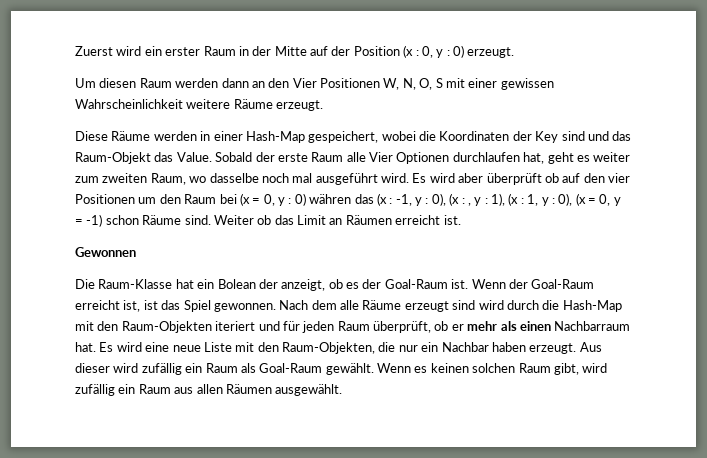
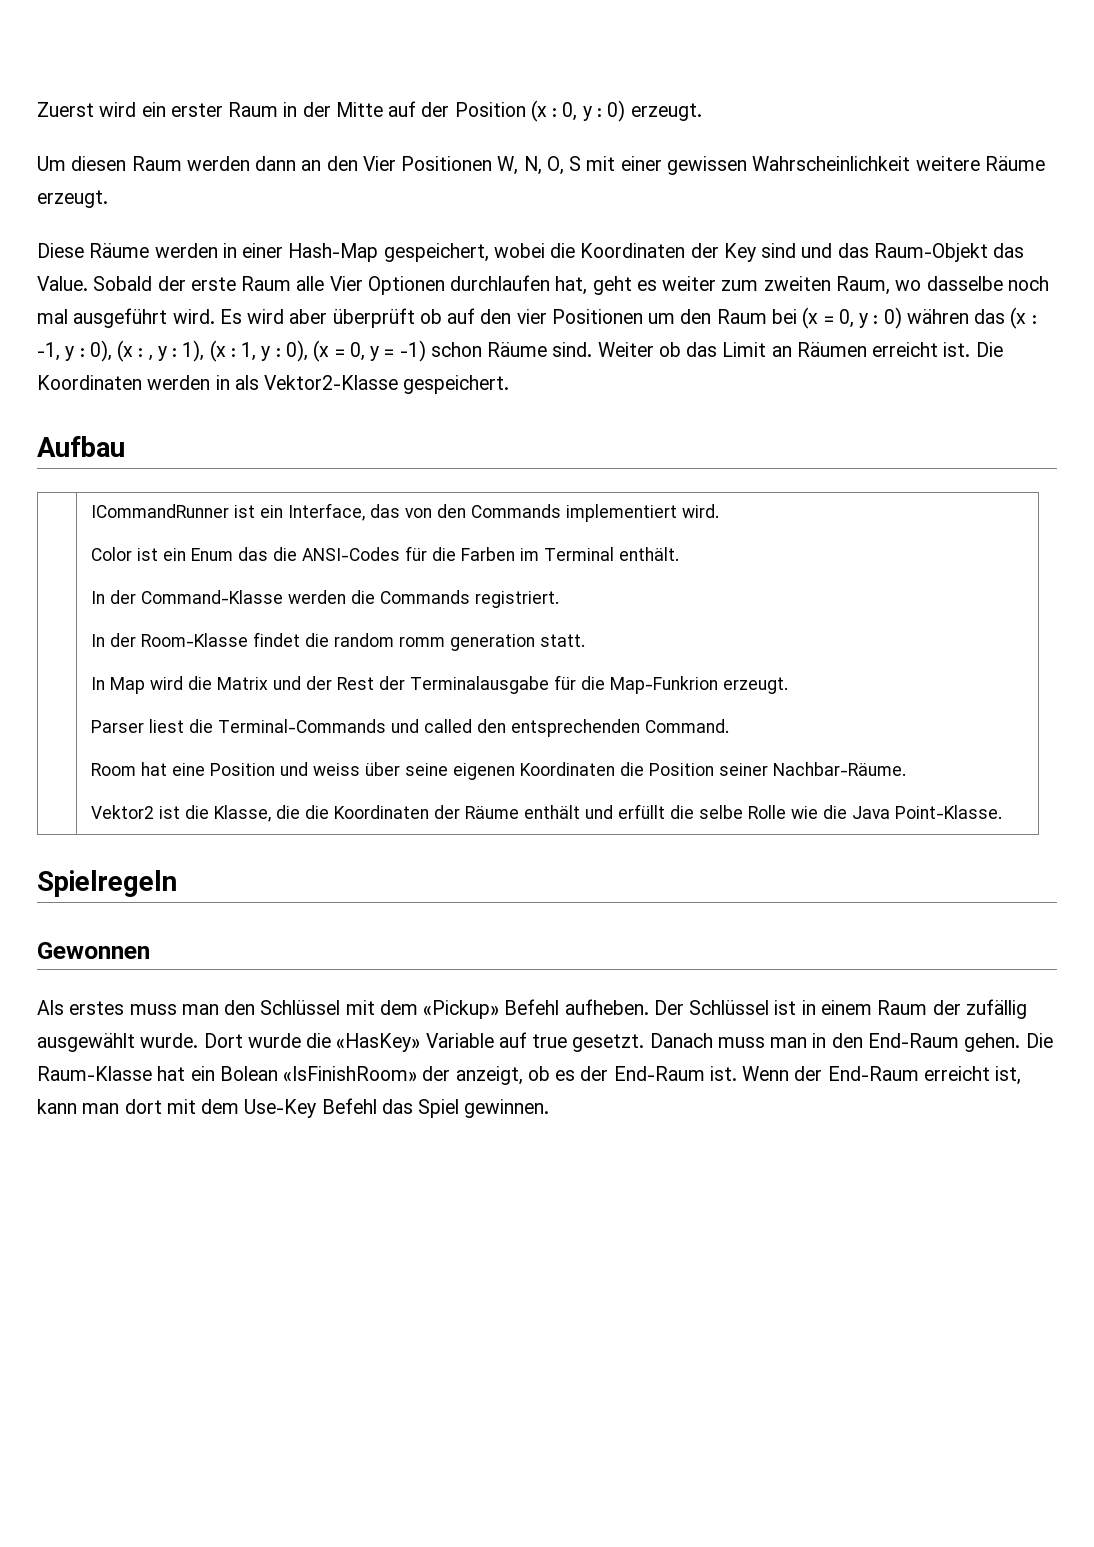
[75,247,136,257] // Gewonnen // -> [975,342,1003,357] [37,375,510,394] [37,436,125,457] [90,503,719,522] [90,546,679,561] [90,590,559,608] [90,632,585,651] [90,675,788,694] [90,719,729,737] [90,762,906,780] [90,804,1002,822] [37,870,177,897] [37,942,150,959] [37,999,1027,1019] [37,1032,1021,1052] Die Koordinaten werden in als Vektor2-Klasse gespeichert. // Aufbau // | ICommandRunner ist ein Interface, das von den Commands implementiert wird. // Color ist ein Enum das die ANSI-Codes für die Farben im Terminal enthält. // In der Command-Klasse werden die Commands registriert. // In der Room-Klasse findet die random romm generation statt. // In Map wird die Matrix und der Rest der Terminalausgabe für die Map-Funkrion erzeugt. // Parser liest die Terminal-Commands und called den entsprechenden Command. // Room hat eine Position und weiss über seine eigenen Koordinaten die Position seiner Nachbar-Räume. // Vektor2 ist die Klasse, die die Koordinaten der Räume enthält und erfüllt die selbe Rolle wie die Java Point-Klasse. // Spielregeln // Gewonnen // Als erstes muss man den Schlüssel mit dem «Pickup» Befehl aufheben. Der Schlüssel ist in einem Raum der zufällig ausgewählt wurde. Dort wurde die «HasKey» Variable auf true gesetzt. Danach muss man in den End-Raum gehen.
(256, 284) none -> [283,1066,418,1082] «IsFinishRoom»
[384,279,448,289] Goal-Raum -> [613,1066,705,1081] End-Raum
[531,279,595,289] Goal-Raum -> [827,1066,919,1081] End-Raum
[143,300,622,312] [75,321,631,333] [75,342,602,354] [75,363,608,375] [75,384,343,396] ist das Spiel gewonnen. Nach dem alle Räume erzeugt sind wird durch die Hash-Map mit den Raum-Objekten iteriert und für jeden Raum überprüft, ob er mehr als einen Nachbarraum hat. Es wird eine neue Liste mit den Raum-Objekten, die nur ein Nachbar haben erzeugt. Aus dieser wird zufällig ein Raum als Goal-Raum gewählt. Wenn es keinen solchen Raum gibt, wird zufällig ein Raum aus allen Räumen ausgewählt. -> [37,1098,550,1118] kann man dort mit dem Use-Key Befehl das Spiel gewinnen.

